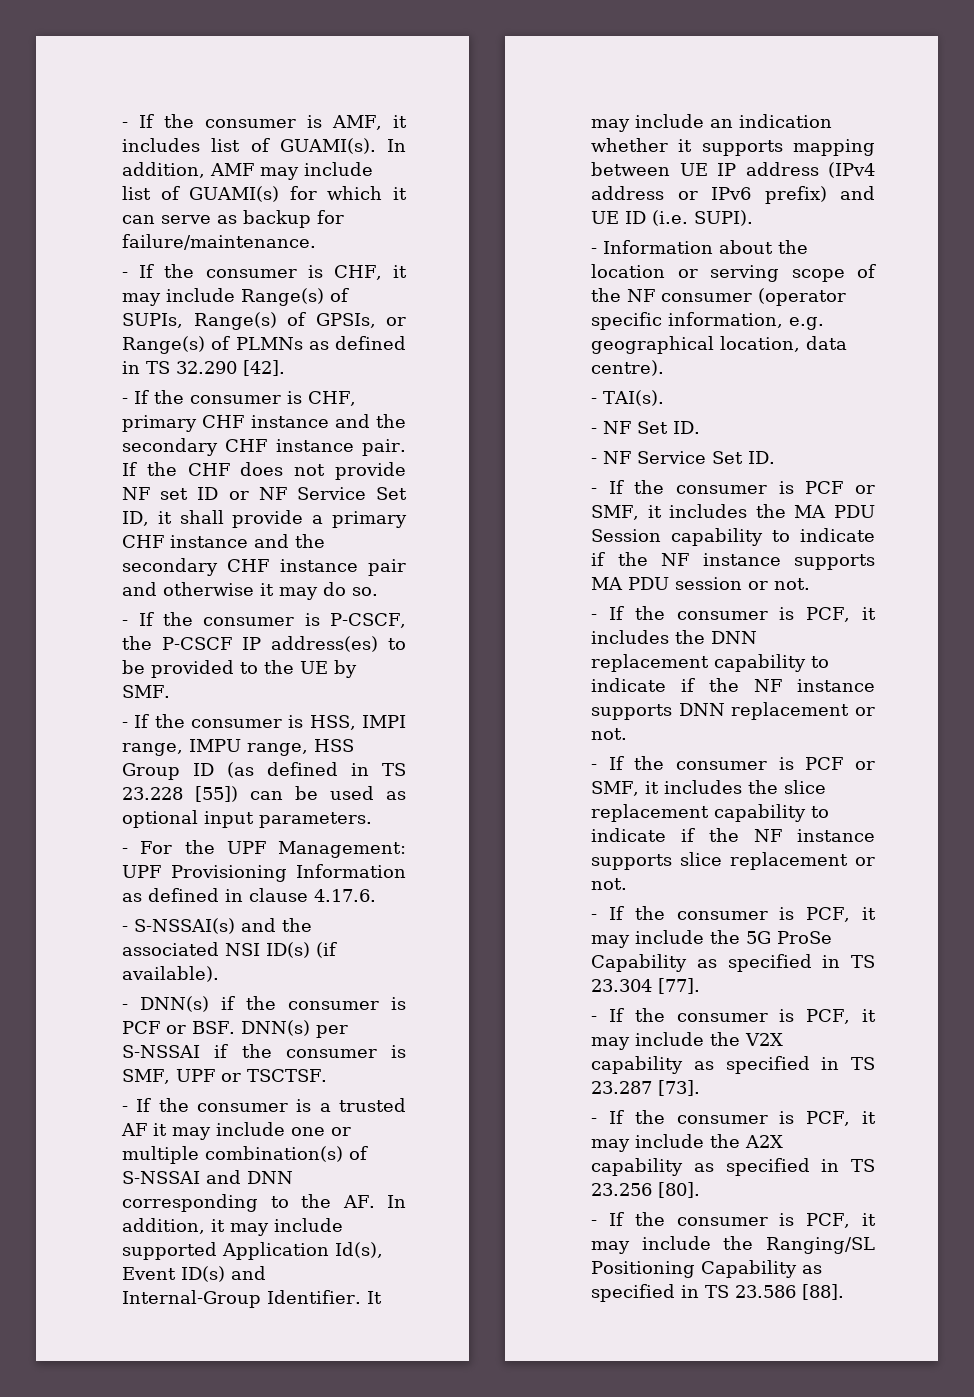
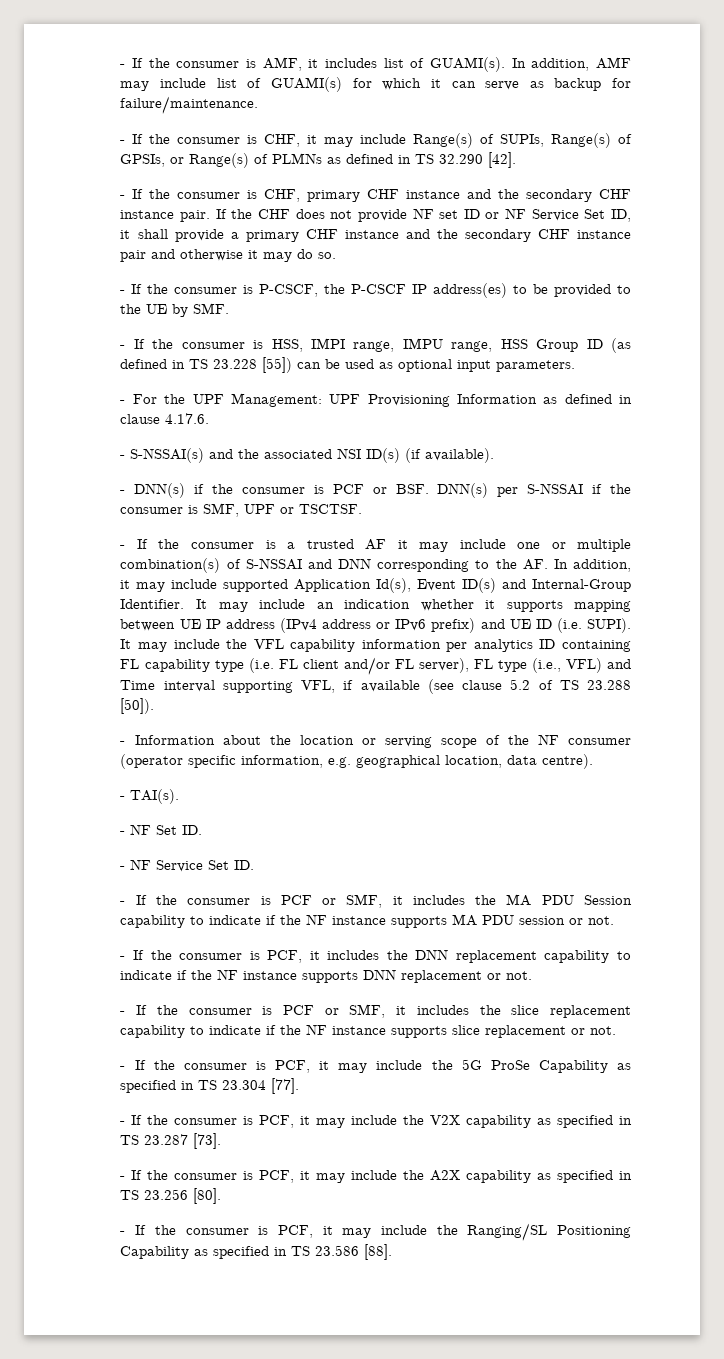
(754, 218) none -> [120,639,631,652] [120,657,632,675] [120,679,631,694] [120,698,155,714] It may include the VFL capability information per analytics ID containing FL capability type (i.e. FL client and/or FL server), FL type (i.e., VFL) and Time interval supporting VFL, if available (see clause 5.2 of TS 23.288 [50]).

